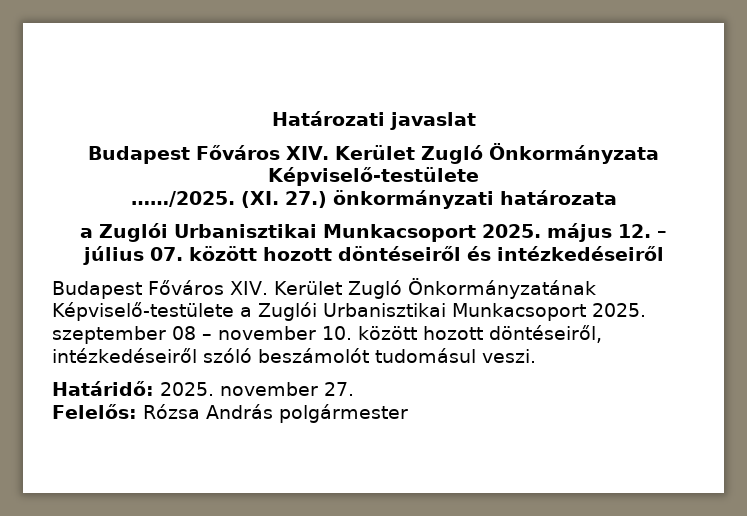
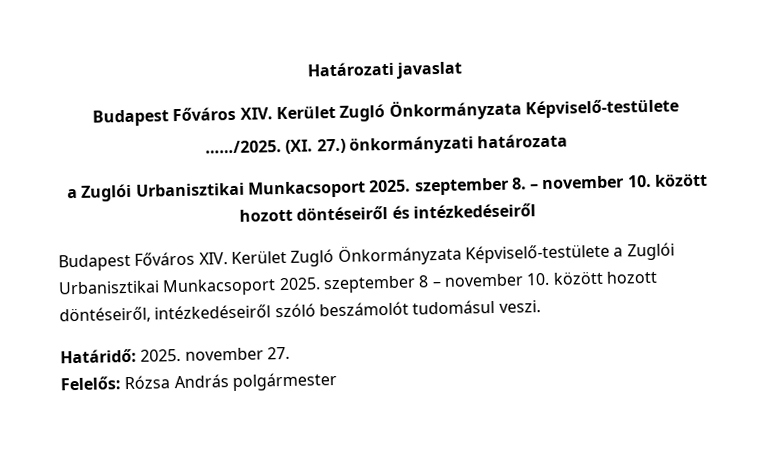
[547,223,667,242] [82,246,183,265] május 12. – július 07. -> [413,174,652,196] szeptember 8. – november 10.
[407,278,596,299] Önkormányzatának -> [337,243,462,266] Önkormányzata
[172,326,196,340] 08 -> [418,275,430,288] 8

